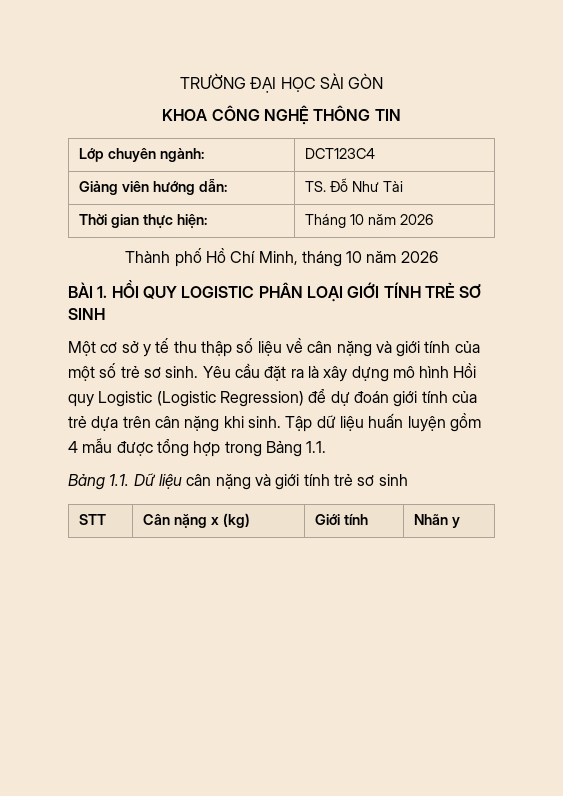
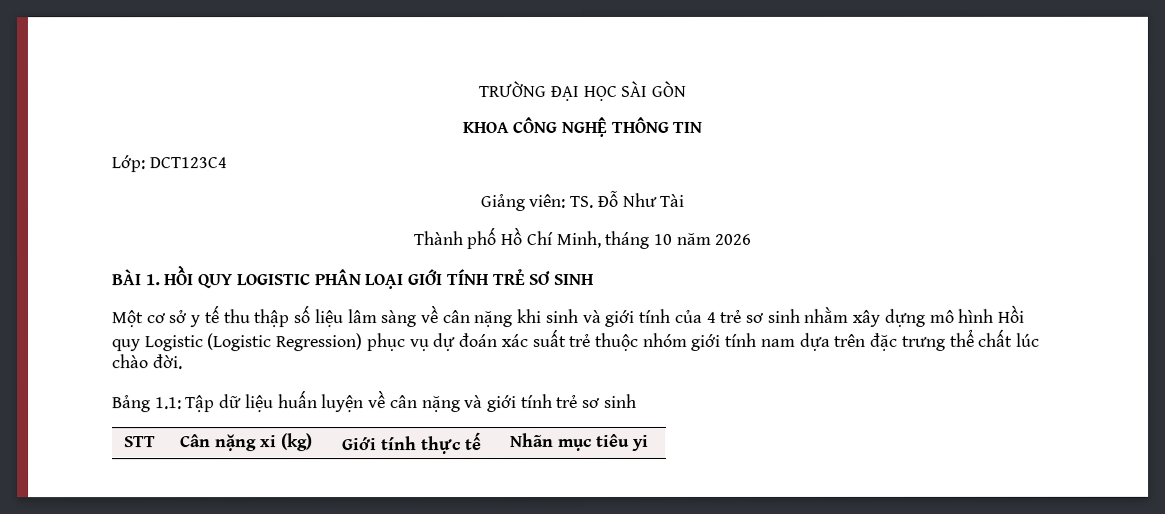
[78,148,204,162] [304,148,375,159] [78,178,227,195] [304,178,403,192] [78,214,207,229] [304,214,433,228] // Lớp chuyên ngành: | DCT123C4 // Giảng viên hướng dẫn: | TS. Đỗ Như Tài // Thời gian thực hiện: | Tháng 10 năm 2026 -> [111,155,227,173] [479,189,685,212] // Lớp: DCT123C4 // Giảng viên: TS. Đỗ Như Tài
[285,338,372,357] về cân nặng -> [347,305,579,328] lâm sàng về cân nặng khi sinh
[68,363,319,381] một số trẻ sơ sinh. Yêu cầu đặt ra là -> [706,306,850,323] 4 trẻ sơ sinh nhằm
[308,389,477,407] [68,416,281,432] để dự đoán giới tính của trẻ dựa trên cân nặng khi sinh. -> [366,328,1040,352] [112,354,183,370] [112,395,182,413] phục vụ dự đoán xác suất trẻ thuộc nhóm giới tính nam dựa trên đặc trưng thể chất lúc chào đời. // Bảng 1.1:
[449,413,481,432] [68,438,327,457] [68,473,182,490] gồm 4 mẫu được tổng hợp trong Bảng 1.1. // Bảng 1.1. Dữ liệu -> [368,390,387,409] về
[210,517,219,525] x -> [259,435,277,448] xi
(368, 519) none -> [420,432,482,455] thực tế
[451,517,460,528] y -> [558,433,649,452] mục tiêu yi

